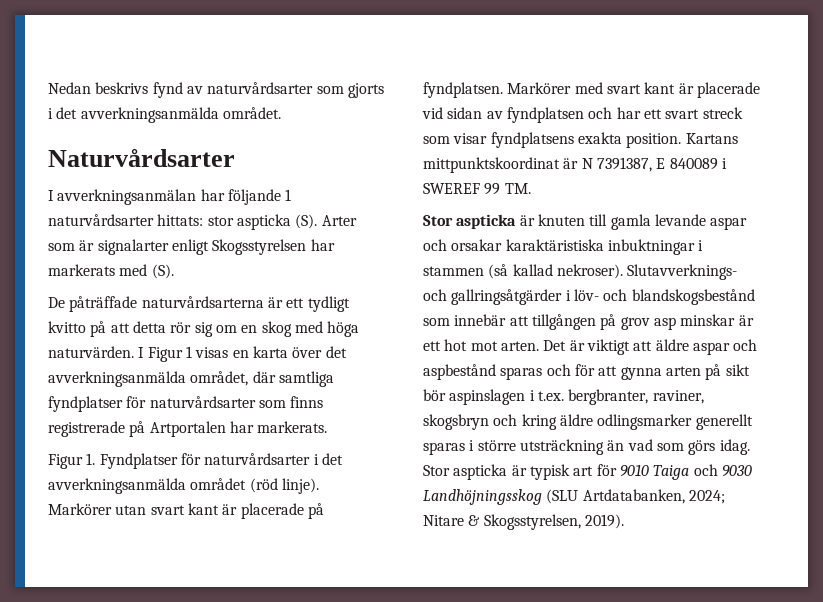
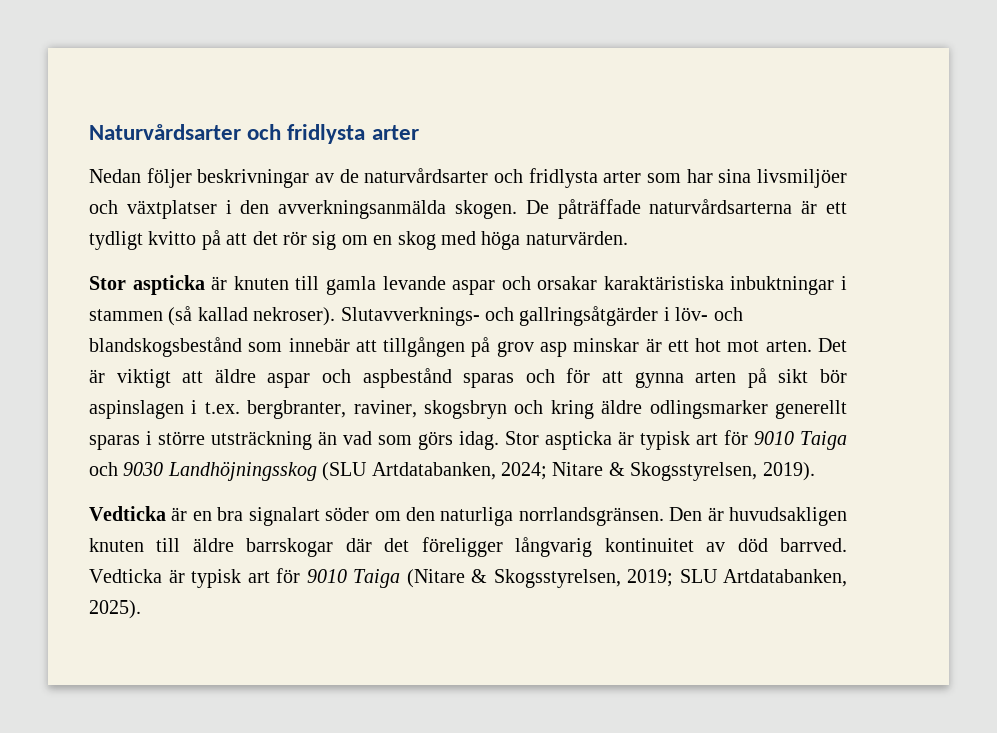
[48,82,384,98] [48,107,281,123] [48,148,235,167] [48,189,292,205] [48,214,357,230] [48,239,335,255] [48,264,174,279] Nedan beskrivs fynd av naturvårdsarter som gjorts i det avverkningsanmälda området. // Naturvårdsarter // I avverkningsanmälan har följande 1 naturvårdsarter hittats: stor aspticka (S). Arter som är signalarter enligt Skogsstyrelsen har markerats med (S). // -> [89,124,419,144] [89,168,847,188] [89,200,517,219] Naturvårdsarter och fridlysta arter // Nedan följer beskrivningar av de naturvårdsarter och fridlysta arter som har sina livsmiljöer och växtplatser i den avverkningsanmälda skogen.
[132,321,166,333] detta -> [252,231,278,245] det
[138,346,347,362] [48,371,334,387] [48,396,324,412] [48,421,328,437] [48,453,343,469] [48,478,319,494] [48,503,324,519] [423,82,760,98] [422,107,743,123] [423,132,738,148] [423,157,727,173] [423,183,531,195] I Figur 1 visas en karta över det avverkningsanmälda området, där samtliga fyndplatser för naturvårdsarter som finns registrerade på Artportalen har markerats. // Figur 1. Fyndplatser för naturvårdsarter i det avverkningsanmälda området (röd linje). Markörer utan svart kant är placerade på fyndplatsen. Markörer med svart kant är placerade vid sidan av fyndplatsen och har ett svart streck som visar fyndplatsens exakta position. Kartans mittpunktskoordinat är N 7391387, E 840089 i SWEREF 99 TM. -> (628, 238) none
(624, 521) none -> [89,506,847,526] [89,537,848,557] [89,568,847,588] [89,600,141,619] // Vedticka är en bra signalart söder om den naturliga norrlandsgränsen. Den är huvudsakligen knuten till äldre barrskogar där det föreligger långvarig kontinuitet av död barrved. Vedticka är typisk art för 9010 Taiga (Nitare & Skogsstyrelsen, 2019; SLU Artdatabanken, 2025).

